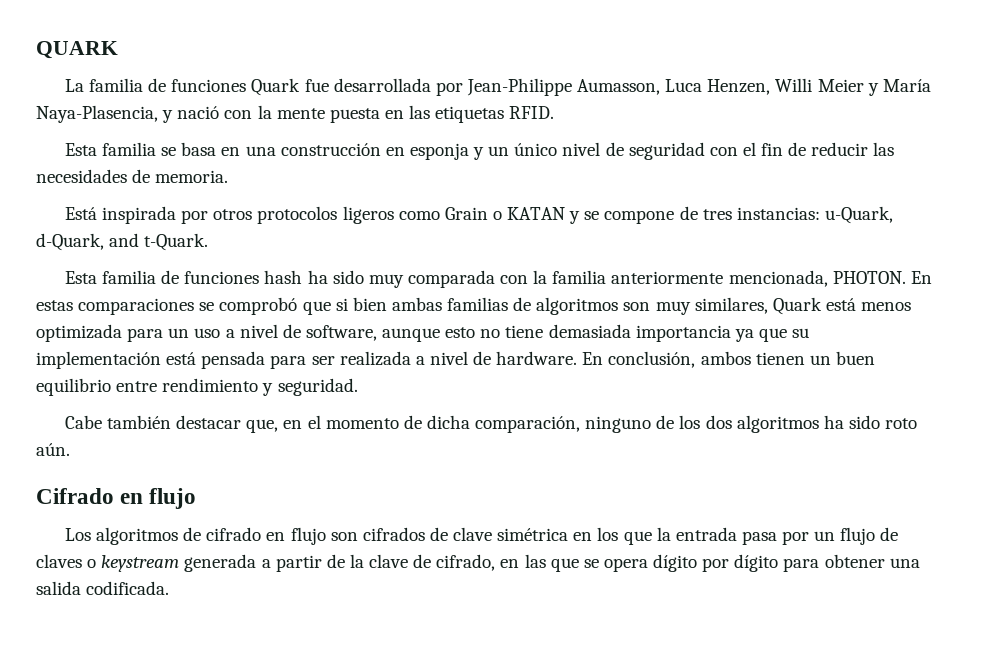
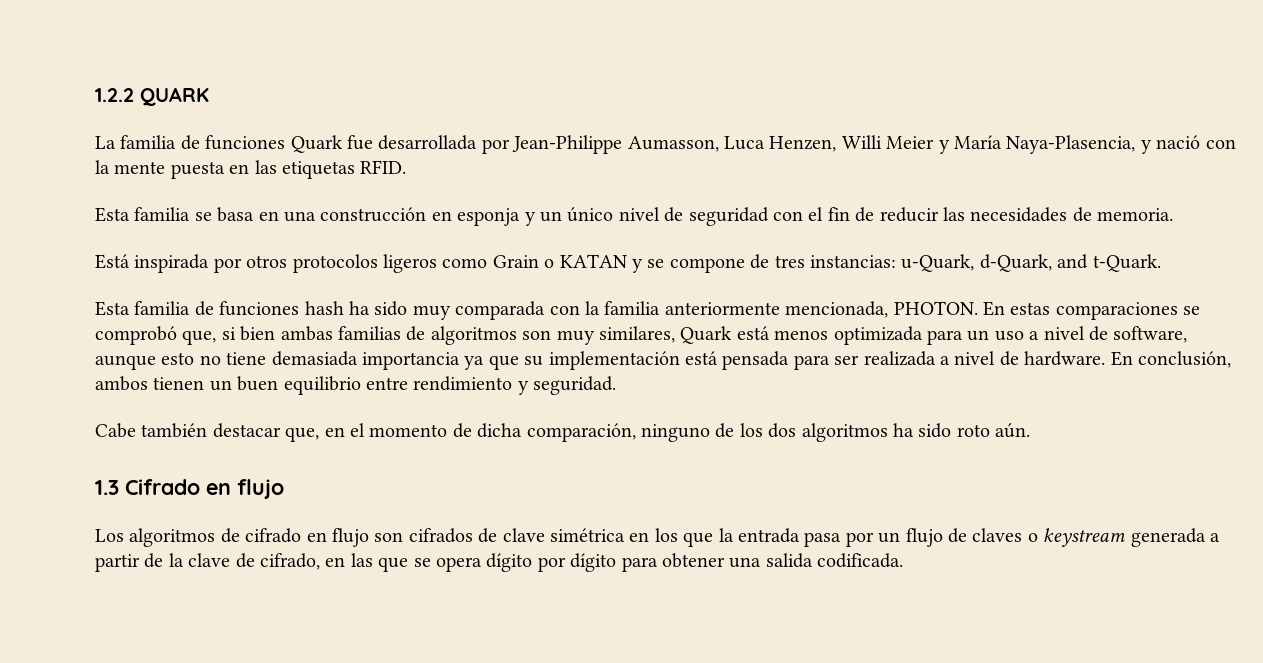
(36, 50) none -> [95,88,134,102] 1.2.2
[302,301,331,315] que -> [182,330,217,345] que,
(70, 449) none -> [95,480,119,495] 1.3

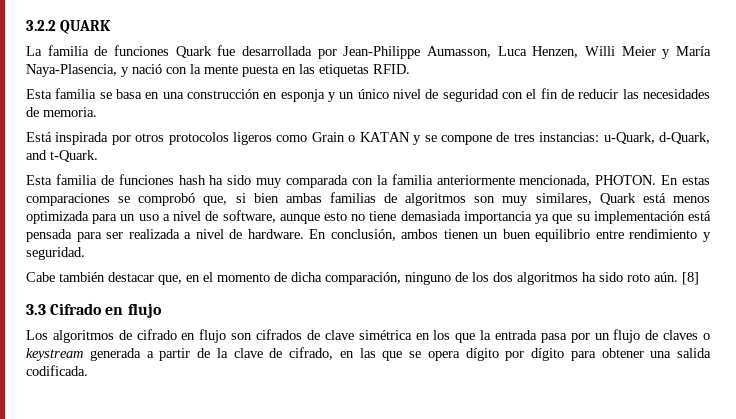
[95,88,134,102] 1.2.2 -> [26,20,56,31] 3.2.2
[95,480,119,495] // 1.3 -> [682,272,699,285] [26,304,46,315] [8] // 3.3

